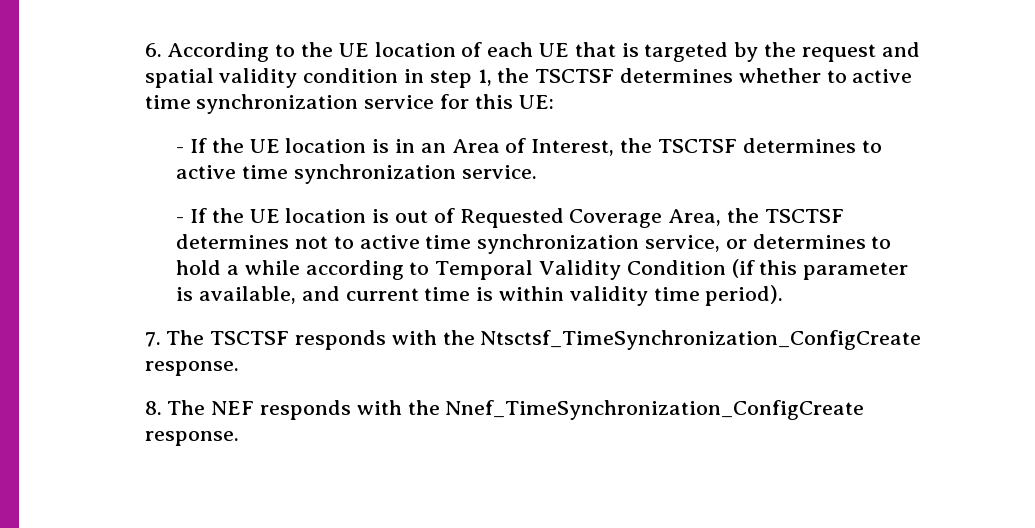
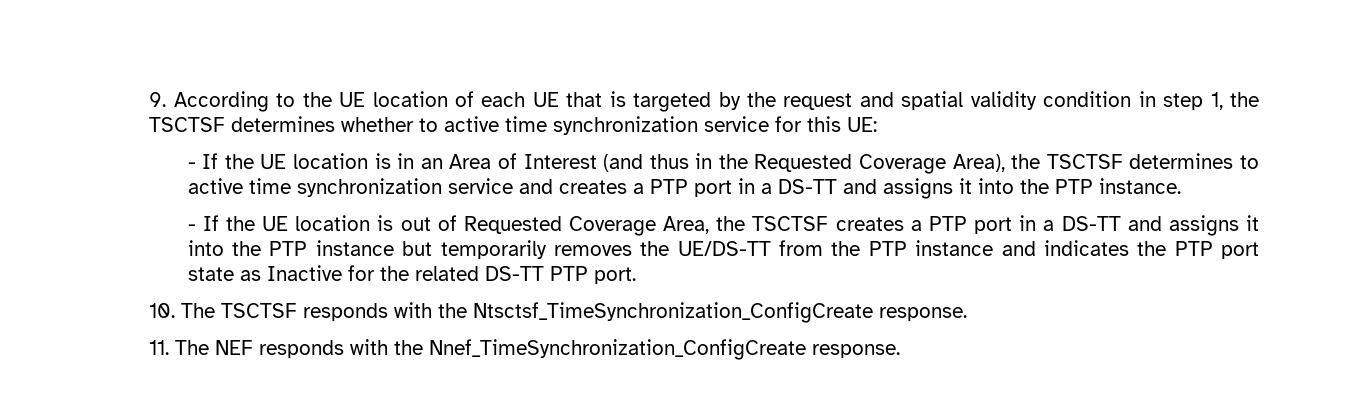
[144,43,162,57] 6. -> [149,92,167,107] 9.
[531,139,615,156] Interest, -> [523,153,1005,174] Interest (and thus in the Requested Coverage Area),
[461,165,537,179] service. -> [447,178,1181,199] service and creates a PTP port in a DS-TT and assigns it into the PTP instance.
[176,234,892,254] [176,259,909,280] [176,285,784,306] [144,332,161,347] determines not to active time synchronization service, or determines to hold a while according to Temporal Validity Condition (if this parameter is available, and current time is within validity time period). // 7. -> [835,215,1260,236] [187,240,1259,259] [187,265,636,284] [149,303,176,318] creates a PTP port in a DS-TT and assigns it into the PTP instance but temporarily removes the UE/DS-TT from the PTP instance and indicates the PTP port state as Inactive for the related DS-TT PTP port. // 10.
[144,401,162,415] 8. -> [149,340,170,355] 11.

